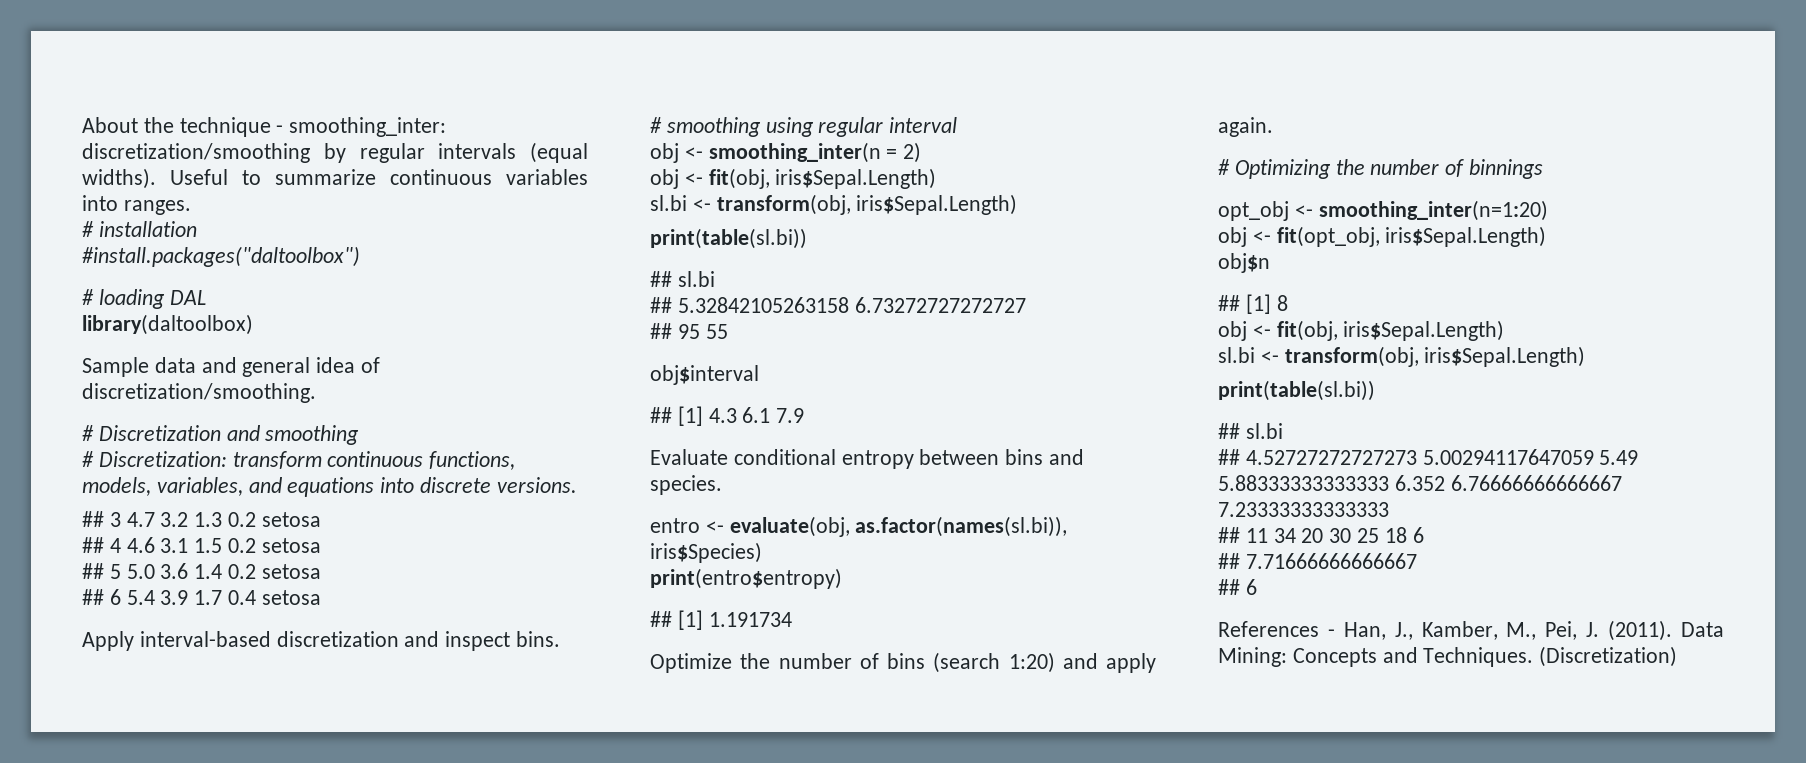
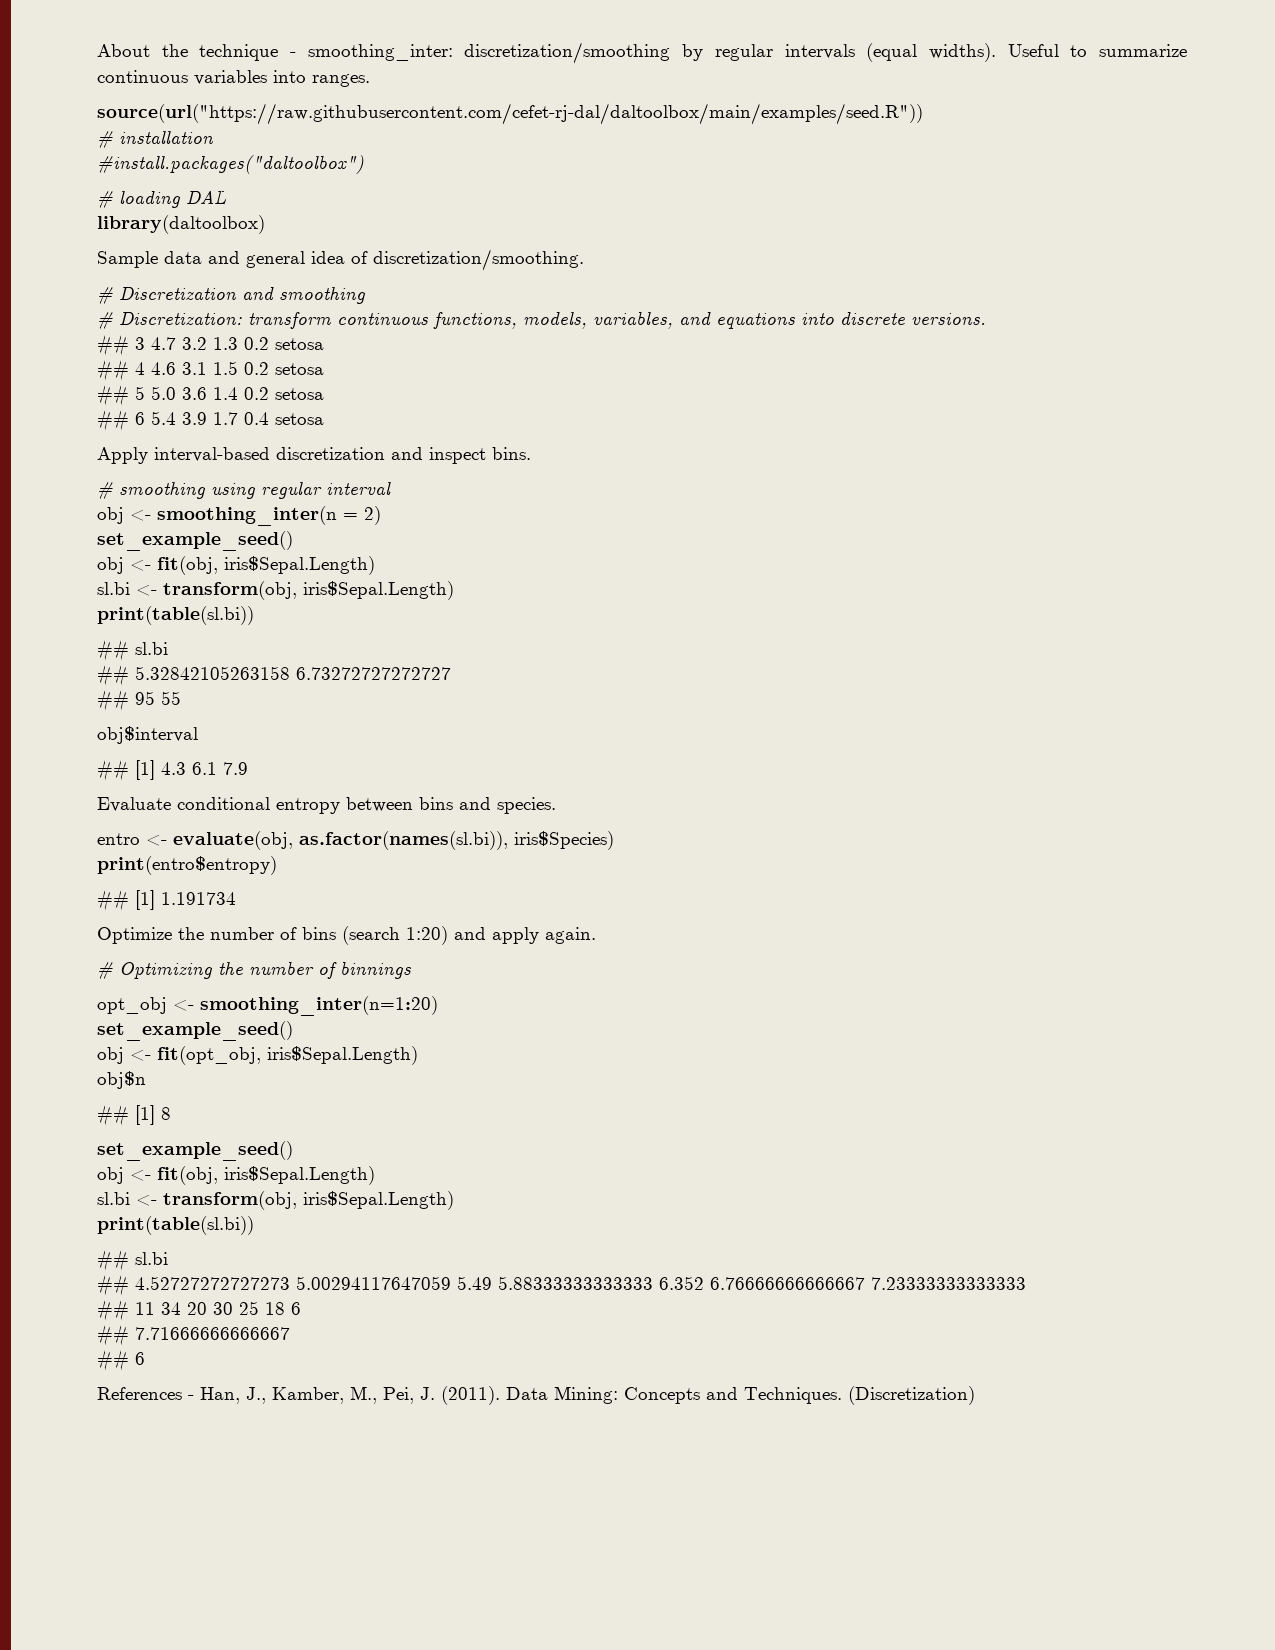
(191, 207) none -> [97,103,923,125] // source(url("https://raw.githubusercontent.com/cefet-rj-dal/daltoolbox/main/examples/seed.R"))
(922, 152) none -> [97,531,293,551] // set_example_seed()
(1548, 210) none -> [97,1021,293,1041] // set_example_seed()
(1288, 303) none -> [97,1141,293,1161] // set_example_seed()

